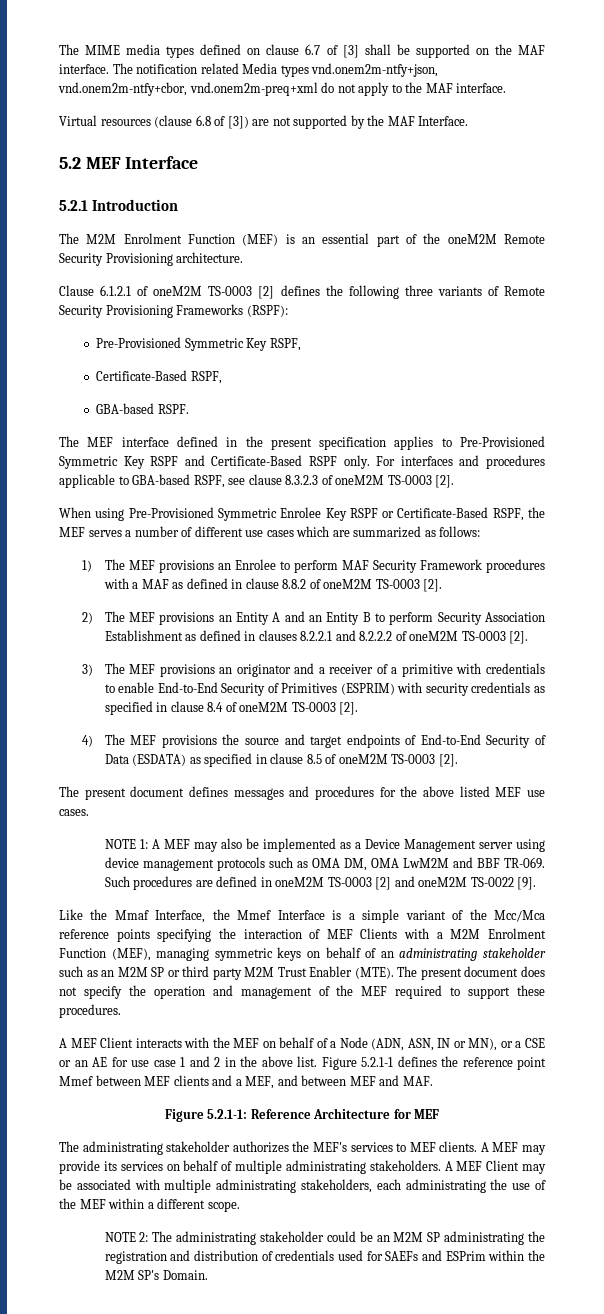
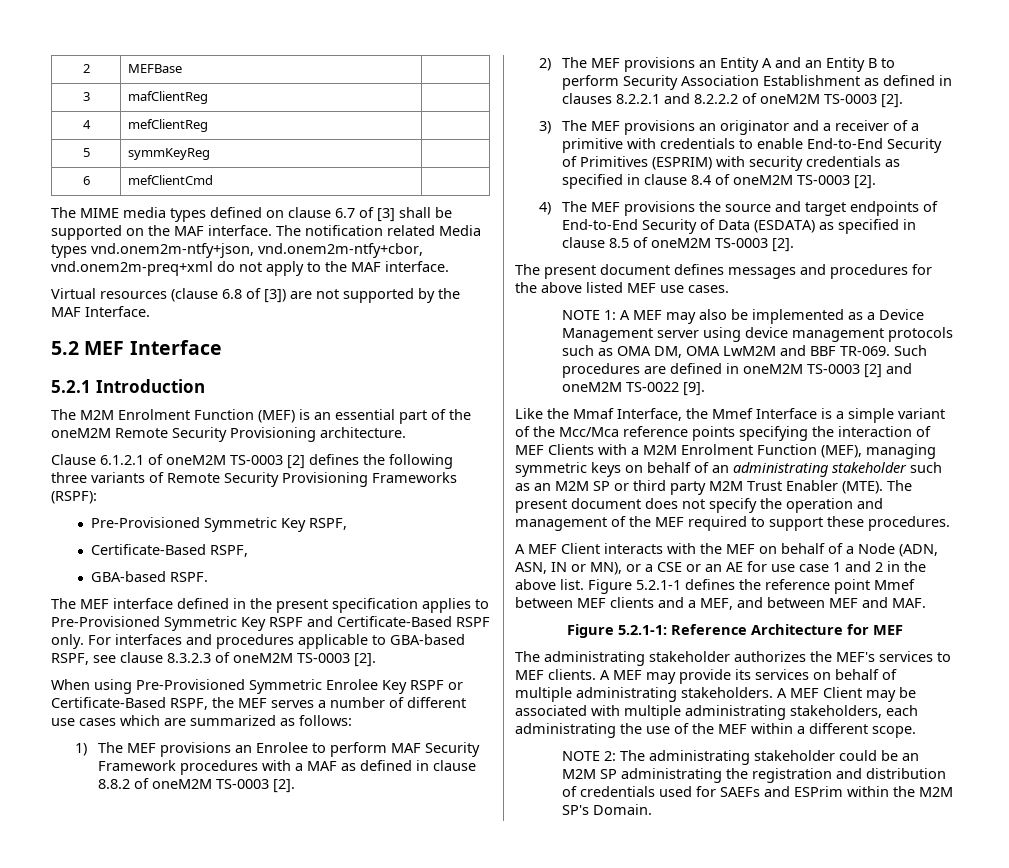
(59, 49) none -> [82,64,90,73] [127,64,182,73] [82,92,90,101] [127,91,208,104] [82,120,91,129] [127,119,208,132] [82,148,90,157] [127,148,210,160] [82,176,90,185] [127,175,213,185] 2 | MEFBase | // 3 | mafClientReg | // 4 | mefClientReg | // 5 | symmKeyReg | // 6 | mefClientCmd | //

